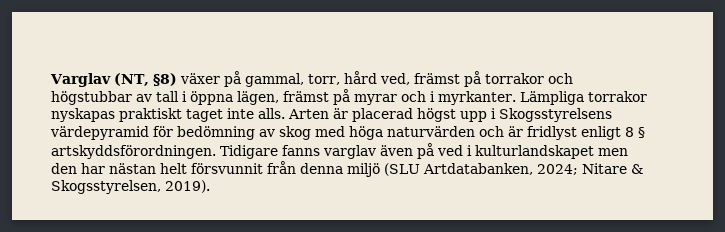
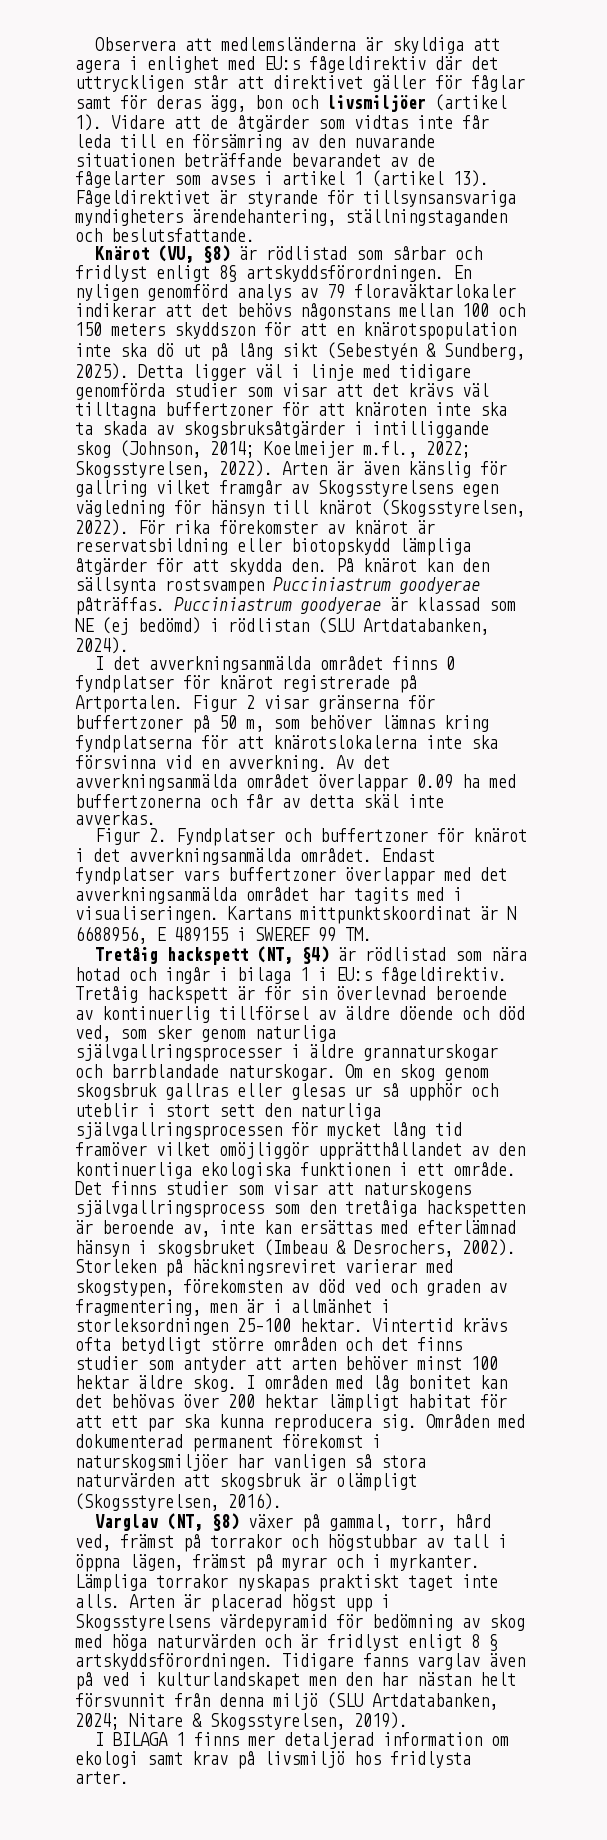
(50, 80) none -> [94,37,500,54] [75,56,498,73] [75,75,525,92] [75,94,507,112] [75,114,489,132] [75,134,435,151] [75,153,435,167] [75,170,489,188] [75,190,516,207] [75,209,507,226] [75,228,255,242] [94,245,482,263] [75,265,471,282] [75,284,516,301] [75,303,525,320] [75,322,516,340] [75,342,525,361] [75,363,471,381] [75,383,489,400] [75,402,507,419] [75,421,489,438] [75,440,471,458] [75,460,507,478] [75,480,498,497] [75,499,525,517] [75,519,435,536] [75,538,471,556] [75,558,489,575] [75,577,480,595] [75,597,516,615] [75,617,489,635] [75,637,129,654] [94,656,455,673] [75,675,417,693] [75,695,435,713] [75,715,489,733] [75,735,498,753] [75,755,390,772] [75,774,516,792] [75,794,444,808] [75,811,156,825] [94,828,527,846] [75,848,435,865] [75,867,507,885] [75,887,462,904] [75,906,516,924] [75,926,372,944] [94,946,527,965] [75,967,507,984] [75,986,507,1004] [75,1006,525,1023] [75,1025,336,1042] [75,1044,498,1062] [75,1064,489,1081] [75,1083,498,1101] [75,1103,381,1120] [75,1122,462,1140] [75,1142,525,1160] [75,1162,516,1179] [75,1181,471,1198] [75,1200,525,1218] [75,1220,516,1237] [75,1239,516,1257] [75,1259,453,1277] [75,1279,507,1297] [75,1299,390,1316] [75,1318,507,1335] [75,1337,462,1354] [75,1356,498,1373] [75,1375,507,1392] [75,1394,507,1412] [75,1414,525,1432] [75,1434,381,1452] [75,1454,426,1471] [75,1473,417,1491] [75,1493,282,1511] Observera att medlemsländerna är skyldiga att agera i enlighet med EU:s fågeldirektiv där det uttryckligen står att direktivet gäller för fåglar samt för deras ägg, bon och livsmiljöer (artikel 1). Vidare att de åtgärder som vidtas inte får leda till en försämring av den nuvarande situationen beträffande bevarandet av de fågelarter som avses i artikel 1 (artikel 13). Fågeldirektivet är styrande för tillsynsansvariga myndigheters ärendehantering, ställningstaganden och beslutsfattande. // Knärot (VU, §8) är rödlistad som sårbar och fridlyst enligt 8§ artskyddsförordningen. En nyligen genomförd analys av 79 floraväktarlokaler indikerar att det behövs någonstans mellan 100 och 150 meters skyddszon för att en knärotspopulation inte ska dö ut på lång sikt (Sebestyén & Sundberg, 2025). Detta ligger väl i linje med tidigare genomförda studier som visar att det krävs väl tilltagna buffertzoner för att knäroten inte ska ta skada av skogsbruksåtgärder i intilliggande skog (Johnson, 2014; Koelmeijer m.fl., 2022; Skogsstyrelsen, 2022). Arten är även känslig för gallring vilket framgår av Skogsstyrelsens egen vägledning för hänsyn till knärot (Skogsstyrelsen, 2022). För rika förekomster av knärot är reservatsbildning eller biotopskydd lämpliga åtgärder för att skydda den. På knärot kan den sällsynta rostsvampen Pucciniastrum goodyerae påträffas. Pucciniastrum goodyerae är klassad som NE (ej bedömd) i rödlistan (SLU Artdatabanken, 2024). // I det avverkningsanmälda området finns 0 fyndplatser för knärot registrerade på Artportalen. Figur 2 visar gränserna för buffertzoner på 50 m, som behöver lämnas kring fyndplatserna för att knärotslokalerna inte ska försvinna vid en avverkning. Av det avverkningsanmälda området överlappar 0.09 ha med buffertzonerna och får av detta skäl inte avverkas. // Figur 2. Fyndplatser och buffertzoner för knärot i det avverkningsanmälda området. Endast fyndplatser vars buffertzoner överlappar med det avverkningsanmälda området har tagits med i visualiseringen. Kartans mittpunktskoordinat är N 6688956, E 489155 i SWEREF 99 TM. // Tretåig hackspett (NT, §4) är rödlistad som nära hotad och ingår i bilaga 1 i EU:s fågeldirektiv. Tretåig hackspett är för sin överlevnad beroende av kontinuerlig tillförsel av äldre döende och död ved, som sker genom naturliga självgallringsprocesser i äldre grannaturskogar och barrblandade naturskogar. Om en skog genom skogsbruk gallras eller glesas ur så upphör och uteblir i stort sett den naturliga självgallringsprocessen för mycket lång tid framöver vilket omöjliggör upprätthållandet av den kontinuerliga ekologiska funktionen i ett område. Det finns studier som visar att naturskogens självgallringsprocess som den tretåiga hackspetten är beroende av, inte kan ersättas med efterlämnad hänsyn i skogsbruket (Imbeau & Desrochers, 2002). Storleken på häckningsreviret varierar med skogstypen, förekomsten av död ved och graden av fragmentering, men är i allmänhet i storleksordningen 25–100 hektar. Vintertid krävs ofta betydligt större områden och det finns studier som antyder att arten behöver minst 100 hektar äldre skog. I områden med låg bonitet kan det behövas över 200 hektar lämpligt habitat för att ett par ska kunna reproducera sig. Områden med dokumenterad permanent förekomst i naturskogsmiljöer har vanligen så stora naturvärden att skogsbruk är olämpligt (Skogsstyrelsen, 2016). //
(210, 186) none -> [94,1732,509,1749] [75,1751,471,1769] [75,1771,129,1784] // I BILAGA 1 finns mer detaljerad information om ekologi samt krav på livsmiljö hos fridlysta arter.

